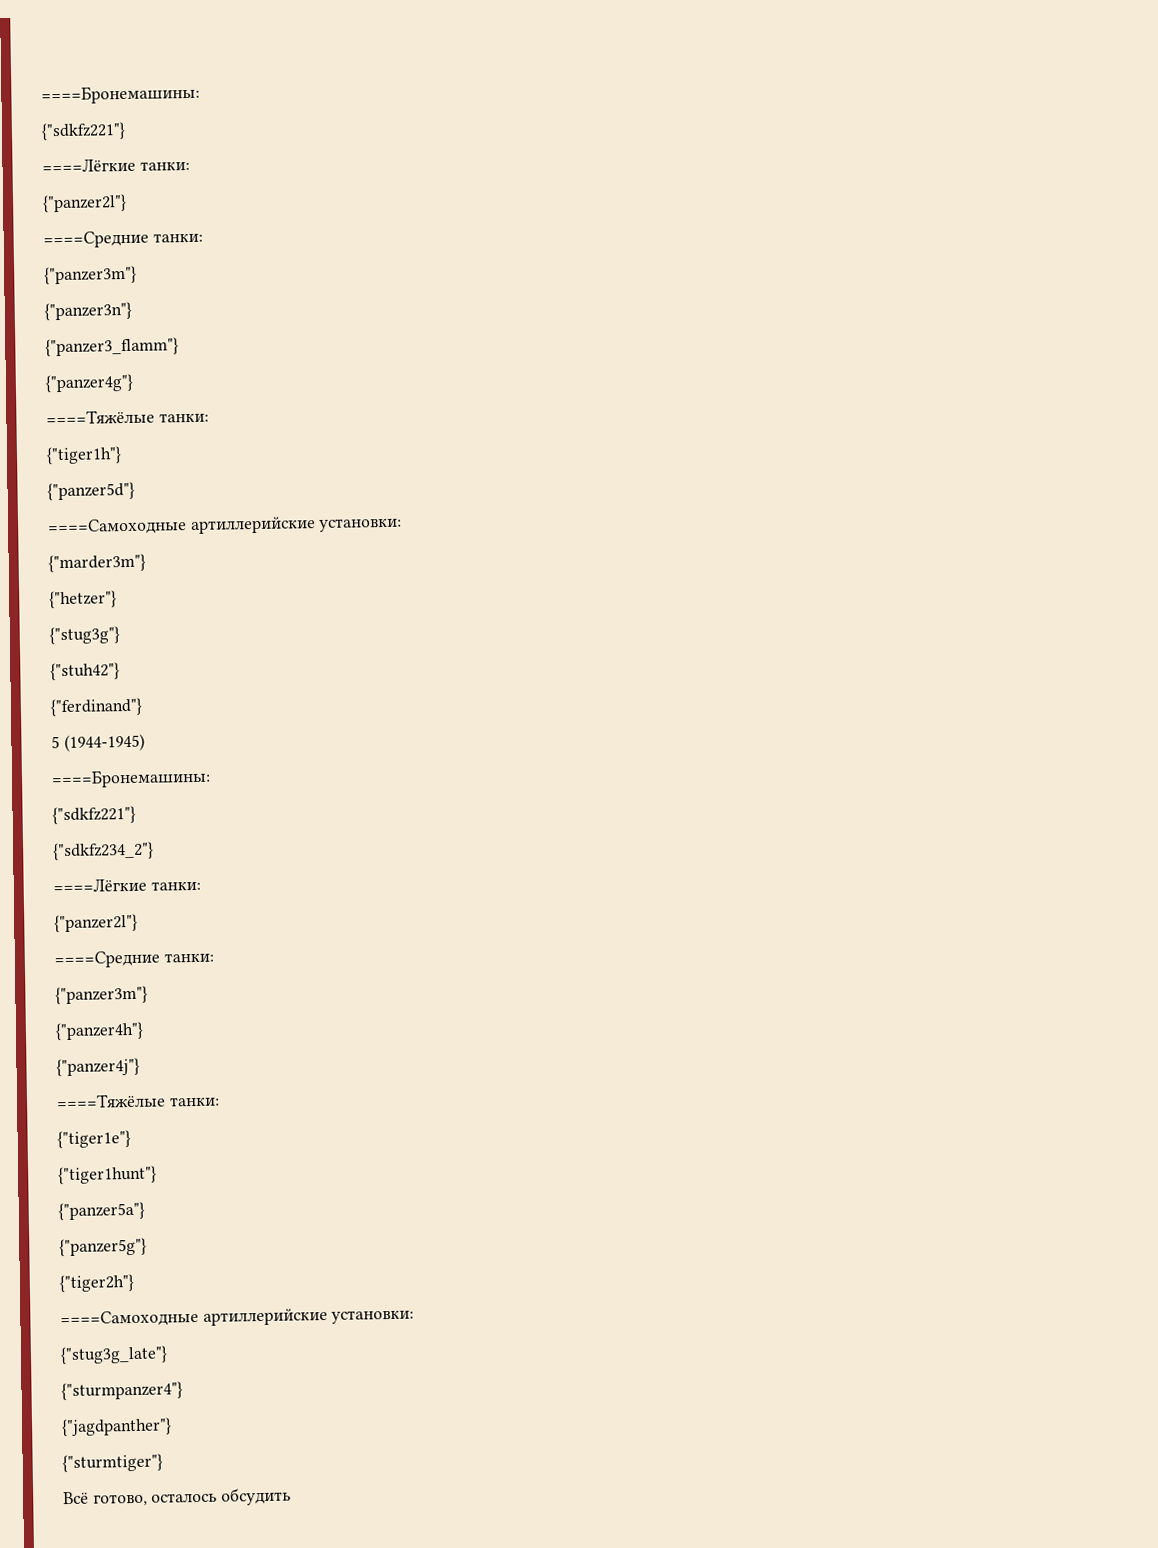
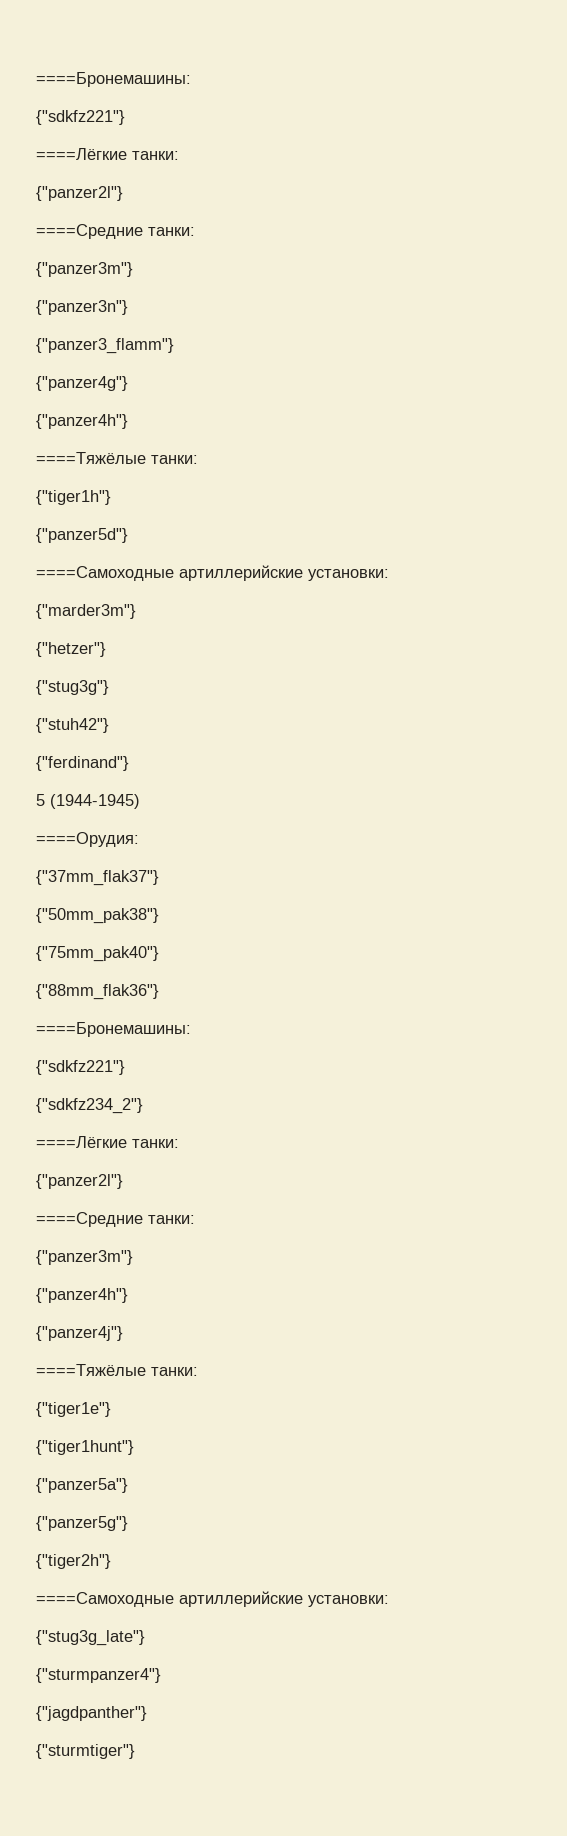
(133, 383) none -> [36,414,128,429] // {"panzer4h"}
(145, 743) none -> [36,832,139,847] [36,870,159,886] [36,908,159,924] [36,946,159,962] [36,984,159,1000] // ====Орудия: // {"37mm_flak37"} // {"50mm_pak38"} // {"75mm_pak40"} // {"88mm_flak36"}
[63,1487,292,1507] // Всё готово, осталось обсудить -> (135, 1751) none

